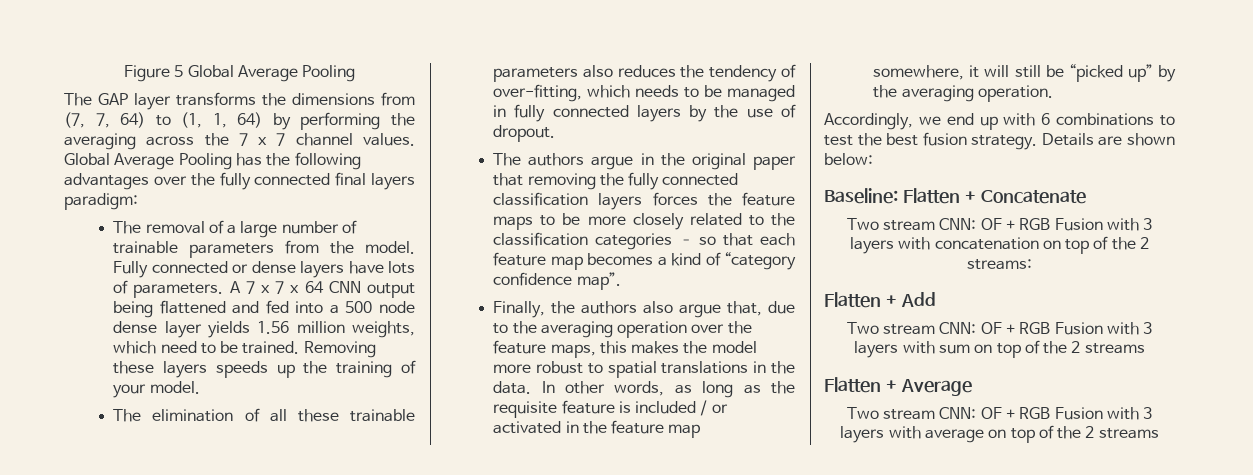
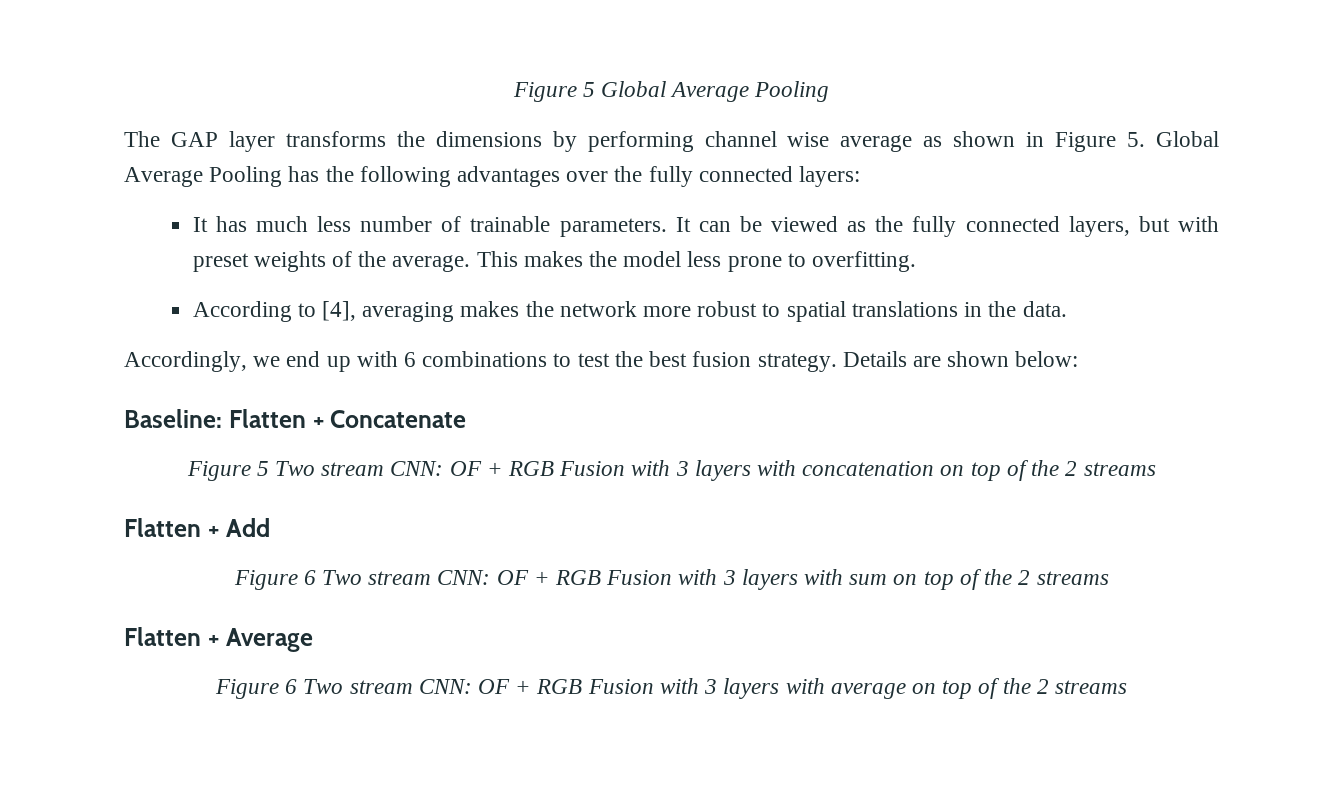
[381,92,415,106] [64,112,415,130] [64,133,415,150] from (7, 7, 64) to (1, 1, 64) by performing the averaging across the 7 x 7 channel values. -> [552,131,1146,152] by performing channel wise average as shown in Figure 5.
[335,172,415,190] [64,193,138,210] [113,220,358,238] [113,240,416,258] [113,261,415,278] [113,280,415,298] [113,300,415,318] [113,321,415,338] [113,341,376,358] [113,360,416,378] [113,381,200,398] [113,408,415,422] [493,64,796,82] [493,84,795,102] [493,104,796,122] [493,125,556,142] [493,153,796,170] [493,172,739,190] [493,192,795,210] [493,213,795,230] [493,232,795,250] [493,252,796,270] [493,272,621,290] [493,301,795,318] [493,321,752,338] [493,340,757,358] final layers paradigm: // The removal of a large number of trainable parameters from the model. Fully connected or dense layers have lots of parameters. A 7 x 7 x 64 CNN output being flattened and fed into a 500 node dense layer yields 1.56 million weights, which need to be trained. Removing these layers speeds up the training of your model. // The elimination of all these trainable parameters also reduces the tendency of over-fitting, which needs to be managed in fully connected layers by the use of dropout. // The authors argue in the original paper that removing the fully connected classification layers forces the feature maps to be more closely related to the classification categories – so that each feature map becomes a kind of “category confidence map”. // Finally, the authors also argue that, due to the averaging operation over the feature maps, this makes the model -> [799,166,861,187] [192,216,1219,237] [192,251,917,272] [192,301,637,322] layers: // It has much less number of trainable parameters. It can be viewed as the fully connected layers, but with preset weights of the average. This makes the model less prone to overfitting. // According to [4], averaging makes the network
[541,381,795,398] [493,400,728,418] [493,420,701,438] [873,64,1176,82] [873,85,1053,102] In other words, as long as the requisite feature is included / or activated in the feature map somewhere, it will still be “picked up” by the averaging operation. -> (1067, 309) none
(1086, 197) none -> [186,461,269,481] Figure 5
[967,259,1032,270] streams: -> [1083,462,1156,476] streams
(936, 299) none -> [233,570,316,590] Figure 6
(972, 387) none -> [215,679,298,699] Figure 6

